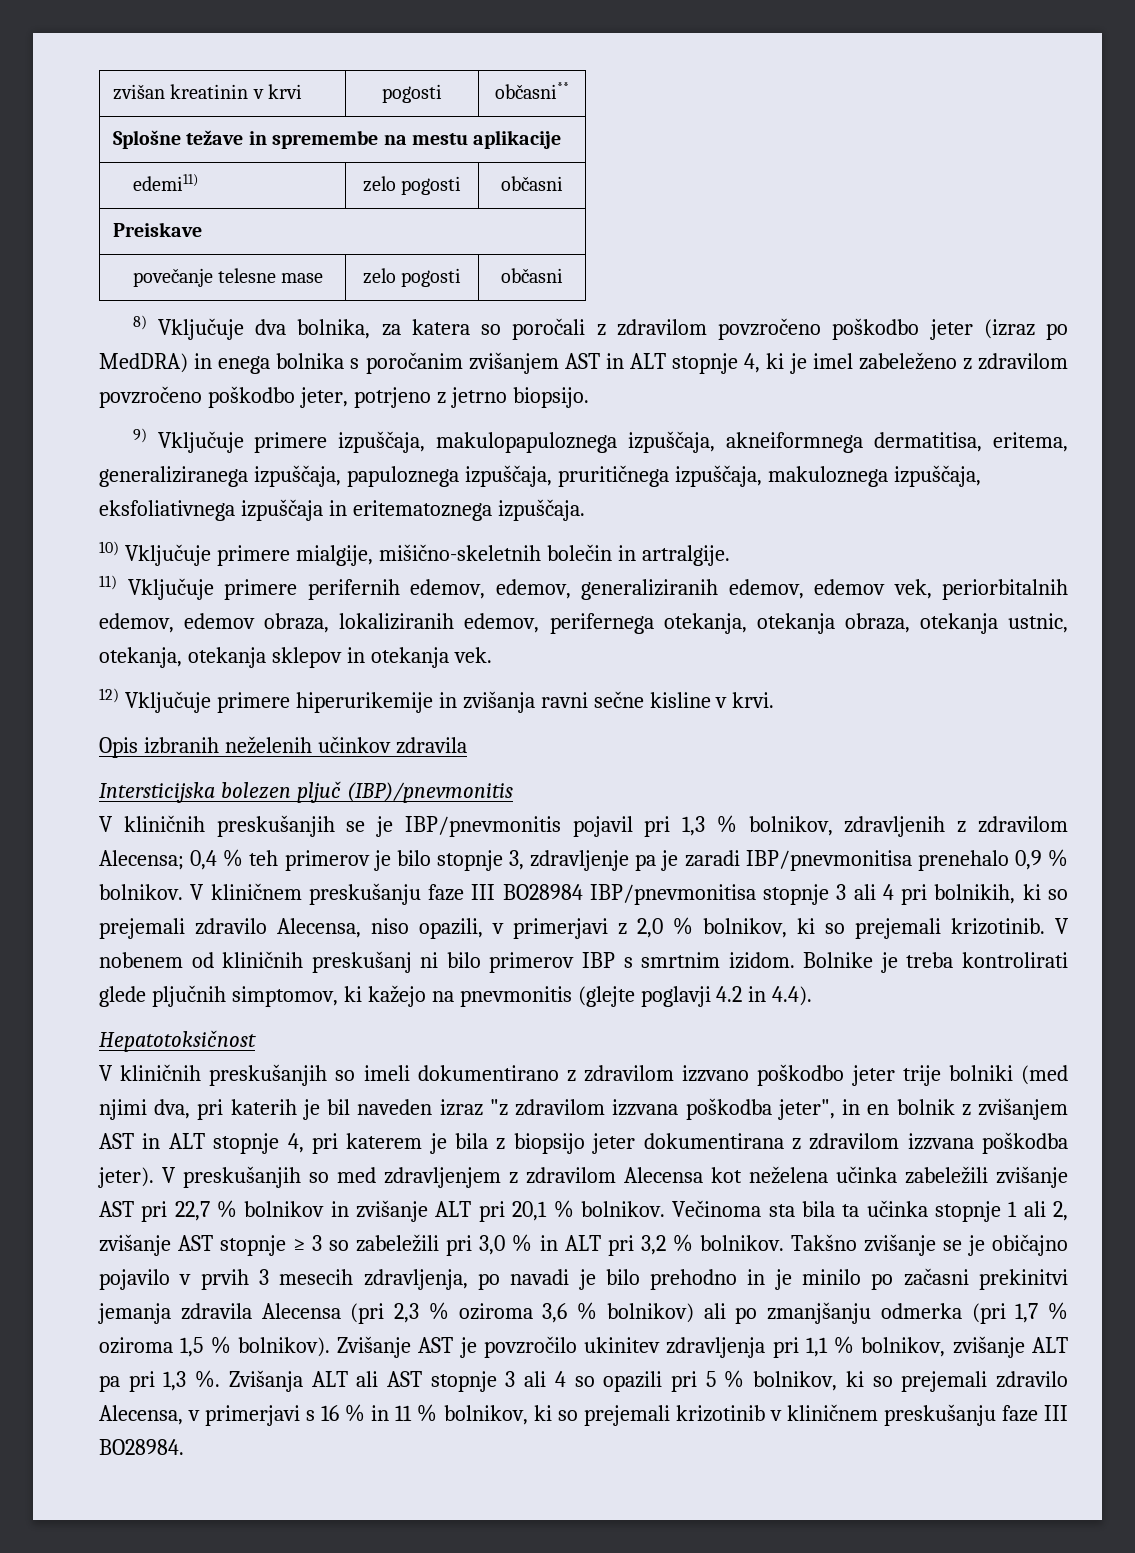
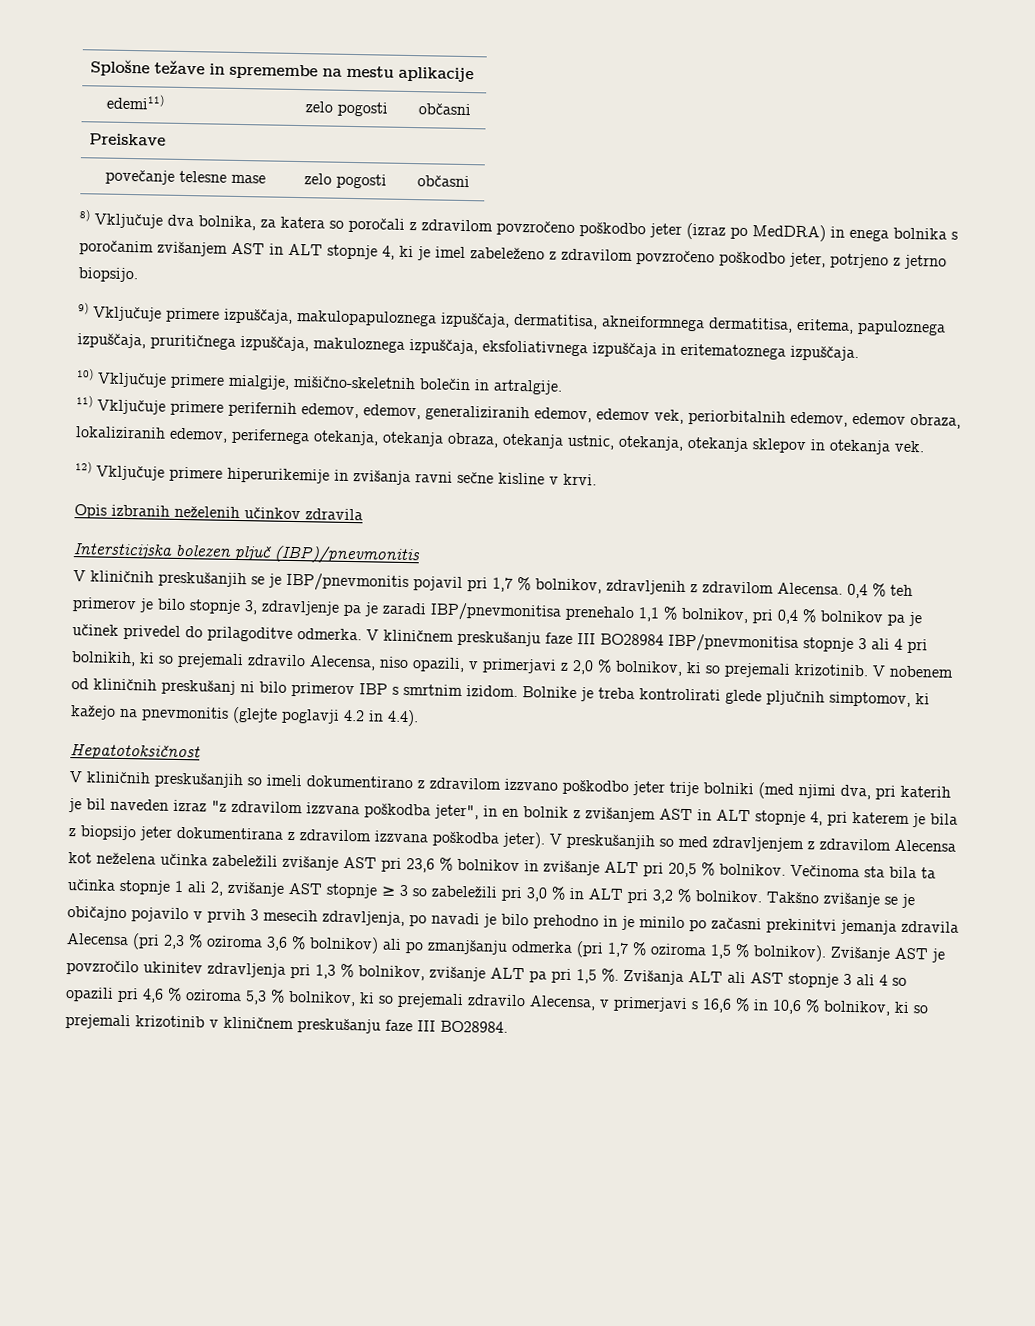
[112,84,303,100] [382,84,442,103] [495,82,569,99] zvišan kreatinin v krvi | pogosti | občasni** // -> (89, 68) none
(716, 442) none -> [513,313,598,330] dermatitisa,
[99,465,341,487] generaliziranega izpuščaja, -> (854, 326) none
[682,816,706,836] 1,3 -> [492,577,513,592] 1,7
[99,850,184,870] Alecensa; -> [777,582,843,595] Alecensa.
[1014,849,1068,870] [99,884,183,900] 0,9 % bolnikov. -> [638,606,922,627] [72,624,362,642] 1,1 % bolnikov, pri 0,4 % bolnikov pa je učinek privedel do prilagoditve odmerka.
[174,1201,210,1221] 22,7 -> [406,858,435,873] 23,6
[512,1201,548,1221] 20,1 -> [668,862,697,878] 20,5
[805,1337,828,1357] 1,1 -> [315,964,336,979] 1,3
[163,1371,187,1391] 1,3 -> [576,969,597,984] 1,5
[705,1371,716,1387] 5 -> [142,987,267,1005] 4,6 % oziroma 5,3
[321,1404,413,1422] 16 % in 11 -> [702,997,802,1015] 16,6 % in 10,6

